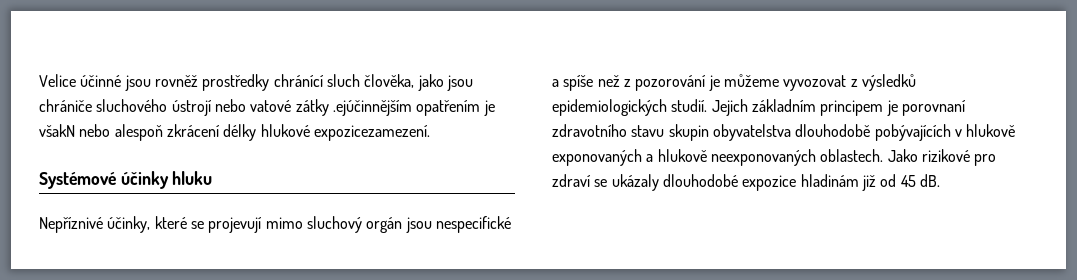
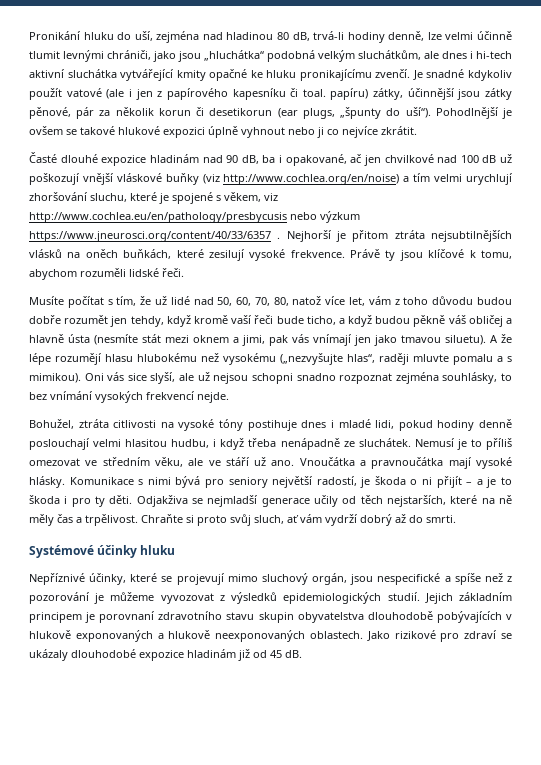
[39,74,473,91] [39,99,495,116] [39,124,430,141] Velice účinné jsou rovněž prostředky chránící sluch člověka, jako jsou chrániče sluchového ústrojí nebo vatové zátky .ejúčinnějším opatřením je všakN nebo alespoň zkrácení délky hlukové expozicezamezení. -> [29,31,512,43] [29,50,512,62] [29,69,512,81] [29,88,513,100] [29,107,512,119] [29,126,417,138] [29,152,512,166] [29,173,513,185] [29,192,278,204] [29,211,360,223] [29,230,512,242] [29,249,512,261] [29,268,184,280] [29,296,512,308] [29,315,512,327] [29,334,512,346] [29,353,512,365] [29,372,513,384] [29,391,229,403] [29,419,513,431] [29,438,512,450] [29,457,513,469] [29,476,512,488] [29,495,512,507] [29,514,456,526] Pronikání hluku do uší, zejména nad hladinou 80 dB, trvá-li hodiny denně, lze velmi účinně tlumit levnými chrániči, jako jsou „hluchátka“ podobná velkým sluchátkům, ale dnes i hi-tech aktivní sluchátka vytvářející kmity opačné ke hluku pronikajícímu zvenčí. Je snadné kdykoliv použít vatové (ale i jen z papírového kapesníku či toal. papíru) zátky, účinnější jsou zátky pěnové, pár za několik korun či desetikorun (ear plugs, „špunty do uší“). Pohodlnější je ovšem se takové hlukové expozici úplně vyhnout nebo ji co nejvíce zkrátit. // Časté dlouhé expozice hladinám nad 90 dB, ba i opakované, ač jen chvilkové nad 100 dB už poškozují vnější vláskové buňky (viz http://www.cochlea.org/en/noise) a tím velmi urychlují zhoršování sluchu, které je spojené s věkem, viz http://www.cochlea.eu/en/pathology/presbycusis nebo výzkum https://www.jneurosci.org/content/40/33/6357 . Nejhorší je přitom ztráta nejsubtilnějších vlásků na oněch buňkách, které zesilují vysoké frekvence. Právě ty jsou klíčové k tomu, abychom rozuměli lidské řeči. // Musíte počítat s tím, že už lidé nad 50, 60, 70, 80, natož více let, vám z toho důvodu budou dobře rozumět jen tehdy, když kromě vaší řeči bude ticho, a když budou pěkně váš obličej a hlavně ústa (nesmíte stát mezi oknem a jimi, pak vás vnímají jen jako tmavou siluetu). A že lépe rozumějí hlasu hlubokému než vysokému („nezvyšujte hlas“, raději mluvte pomalu a s mimikou). Oni vás sice slyší, ale už nejsou schopni snadno rozpoznat zejména souhlásky, to bez vnímání vysokých frekvencí nejde. // Bohužel, ztráta citlivosti na vysoké tóny postihuje dnes i mladé lidi, pokud hodiny denně poslouchají velmi hlasitou hudbu, i když třeba nenápadně ze sluchátek. Nemusí je to příliš omezovat ve středním věku, ale ve stáří už ano. Vnoučátka a pravnoučátka mají vysoké hlásky. Komunikace s nimi bývá pro seniory největší radostí, je škoda o ni přijít – a je to škoda i pro ty děti. Odjakživa se nejmladší generace učily od těch nejstarších, které na ně měly čas a trpělivost. Chraňte si proto svůj sluch, ať vám vydrží dobrý až do smrti.
[366,217,403,233] orgán -> [312,573,348,585] orgán,

